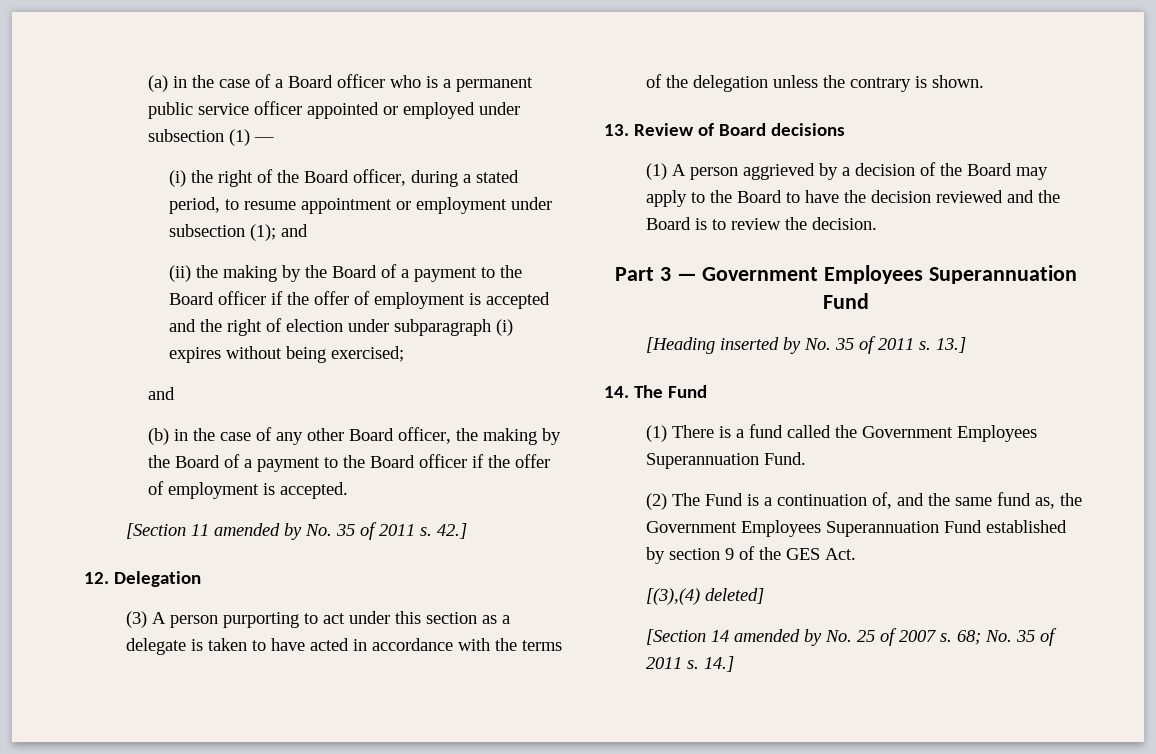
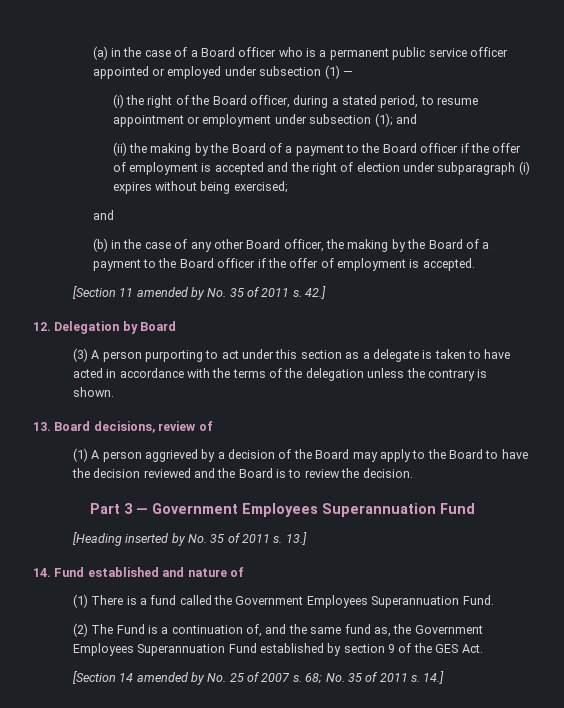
(201, 579) none -> [122,321,177,334] by Board
[633,123,845,136] Review of Board decisions -> [54,421,213,433] Board decisions, review of
[633,385,707,398] The Fund -> [54,567,244,577] Fund established and nature of
[646,588,765,605] // [(3),(4) deleted] -> (483, 648) none

